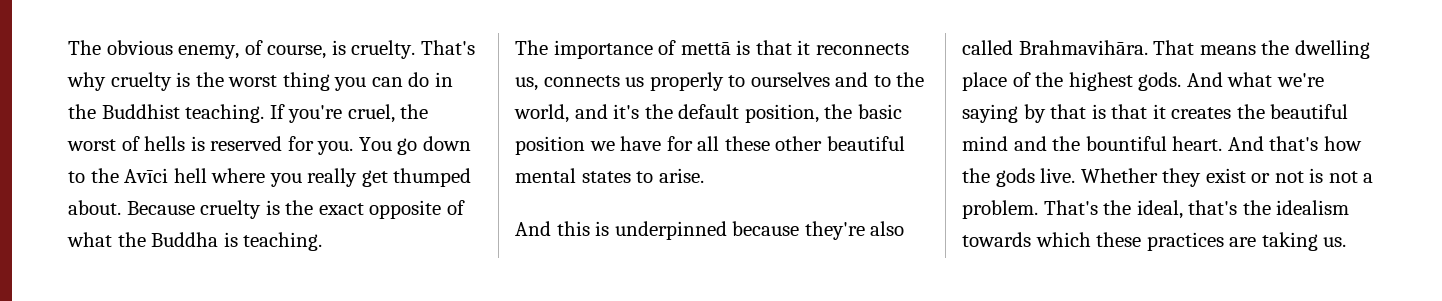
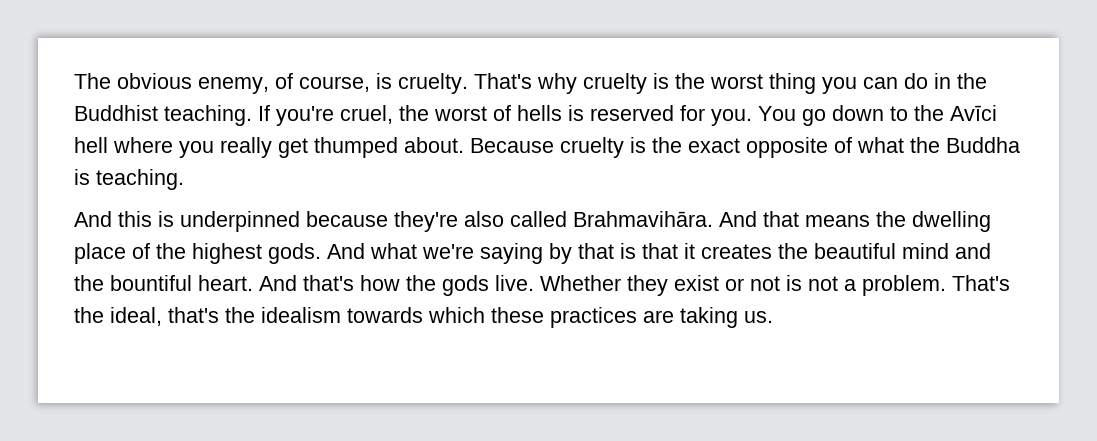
[515,40,909,59] [515,72,925,91] [514,104,902,123] [515,136,905,155] [515,168,704,183] // The importance of mettā is that it reconnects us, connects us properly to ourselves and to the world, and it's the default position, the basic position we have for all these other beautiful mental states to arise. -> (184, 179) none
[1153,40,1195,55] That -> [719,211,799,227] And that

